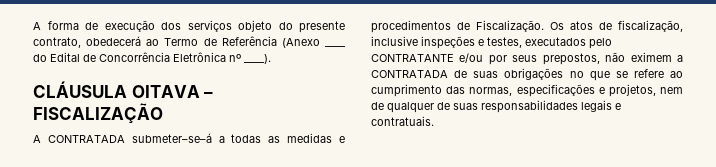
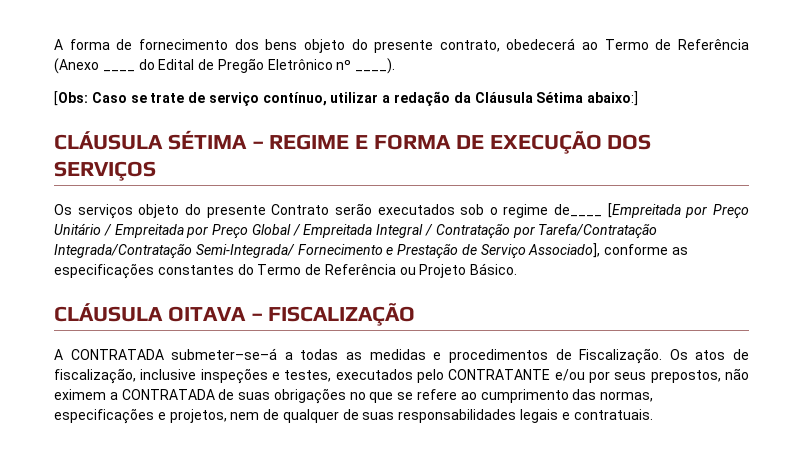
[104,20,232,32] execução dos serviços -> [138,39,298,50] fornecimento dos bens
[99,52,226,62] Concorrência Eletrônica -> [217,58,333,73] Pregão Eletrônico
(271, 59) none -> [54,91,639,106] [54,130,652,154] [54,161,156,181] [54,203,749,219] [54,223,658,239] [54,243,689,259] [54,263,518,279] // [Obs: Caso se trate de serviço contínuo, utilizar a redação da Cláusula Sétima abaixo:] // CLÁUSULA SÉTIMA – REGIME E FORMA DE EXECUÇÃO DOS SERVIÇOS // Os serviços objeto do presente Contrato serão executados sob o regime de____ [Empreitada por Preço Unitário / Empreitada por Preço Global / Empreitada Integral / Contratação por Tarefa/Contratação Integrada/Contratação Semi-Integrada/ Fornecimento e Prestação de Serviço Associado], conforme as especificações constantes do Termo de Referência ou Projeto Básico.

